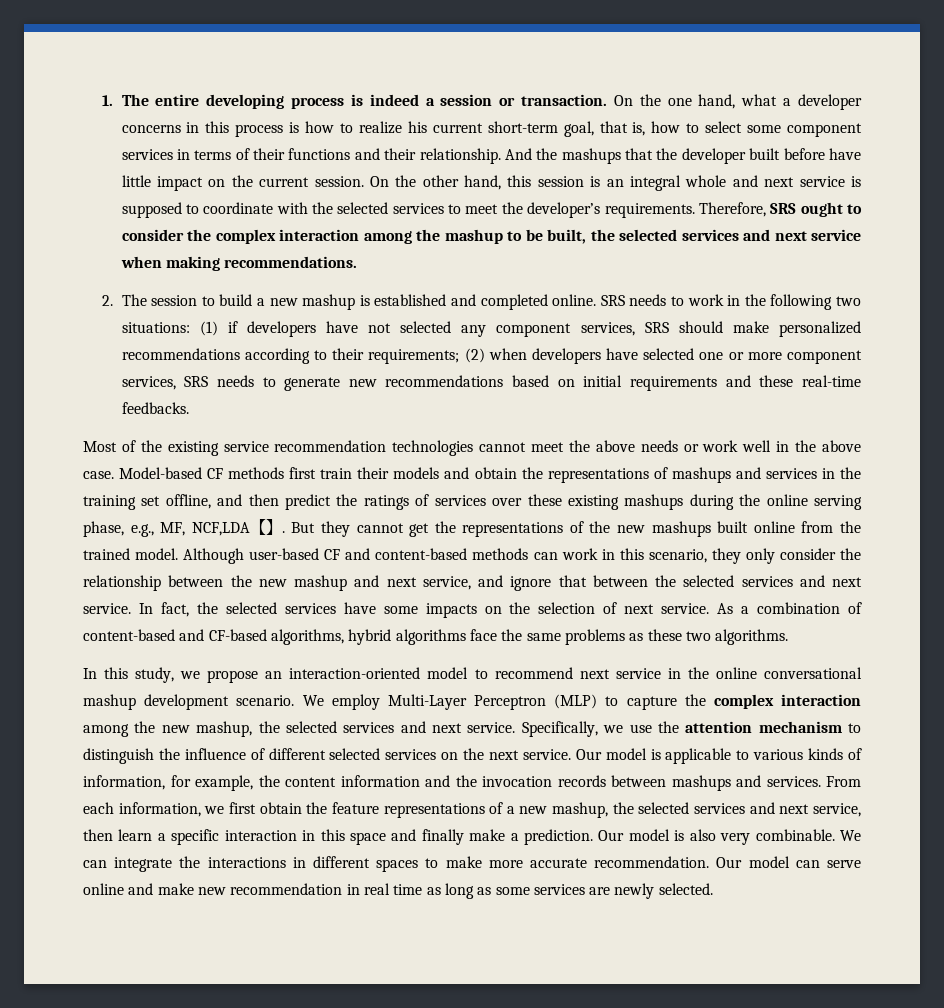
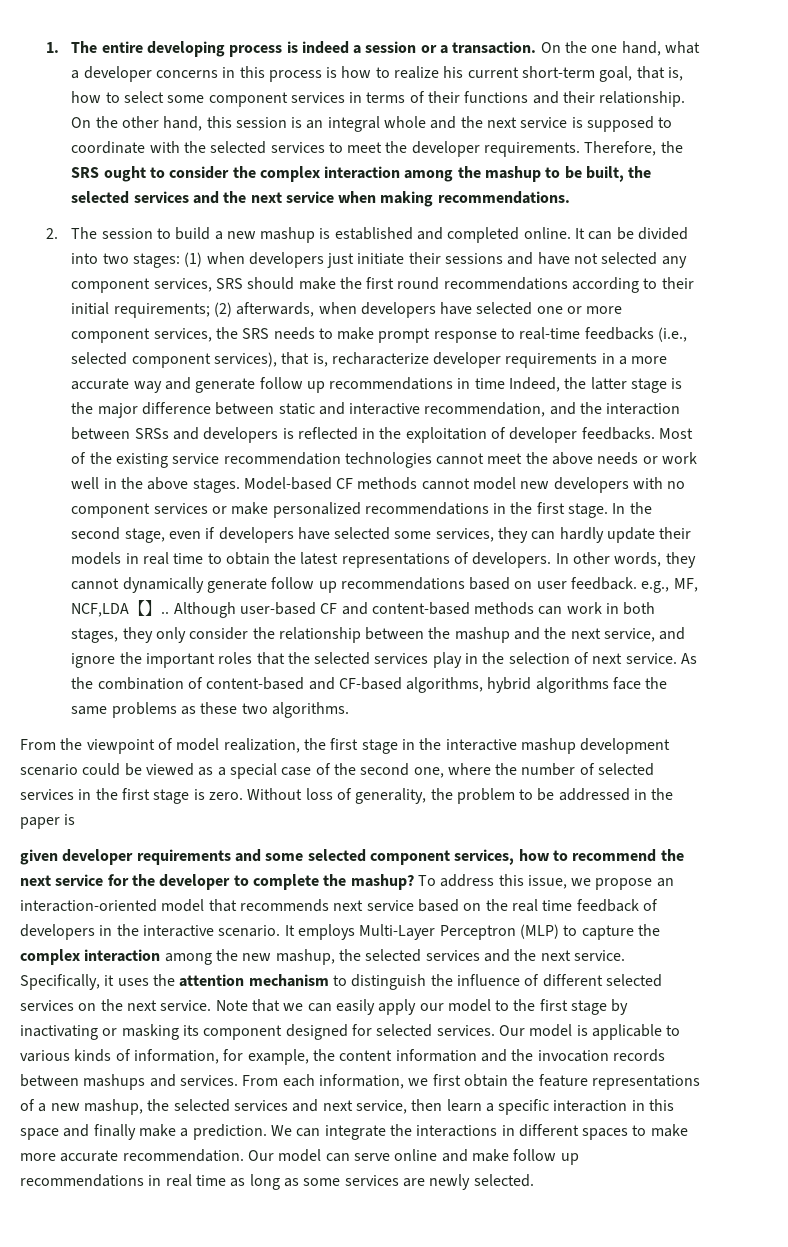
(516, 101) none -> [440,45,449,54] a
[504,148,862,164] [121,175,364,191] And the mashups that the developer built before have little impact on the current session. -> (686, 99) none
(758, 181) none -> [460,116,483,128] the
[527,202,601,218] developer’s -> [411,141,480,157] developer
(766, 209) none -> [660,141,683,153] the
(771, 235) none -> [223,191,247,203] the
[600,294,861,310] [121,321,316,337] SRS needs to work in the following two situations: (1) if developers -> [575,227,689,240] [71,252,534,268] It can be divided into two stages: (1) when developers just initiate their sessions and
[779,321,861,337] personalized -> [339,277,440,290] the first round
(365, 354) none -> [71,302,110,315] initial
(485, 355) none -> [236,302,315,317] afterwards,
[184,375,862,391] SRS needs to generate new recommendations based on initial requirements and these real-time -> [215,327,688,343] [71,352,668,368] [71,377,683,393] [71,402,681,418] [71,427,578,443] the SRS needs to make prompt response to real-time feedbacks (i.e., selected component services), that is, recharacterize developer requirements in a more accurate way and generate follow up recommendations in time Indeed, the latter stage is the major difference between static and interactive recommendation, and the interaction between SRSs and developers is reflected in the exploitation of developer
(189, 408) // -> (655, 433) none
[83,471,114,479] case. -> [192,478,240,493] stages.
[289,467,861,483] [83,494,862,510] [83,519,861,537] [83,548,179,560] first train their models and obtain the representations of mashups and services in the training set offline, and then predict the ratings of services over these existing mashups during the online serving phase, e.g., MF, NCF,LDA【】. But they cannot get the representations of the new mashups built online from the trained model. -> [421,477,686,493] [71,502,652,518] [71,527,692,543] [71,552,696,568] [71,577,698,593] [71,600,170,617] cannot model new developers with no component services or make personalized recommendations in the first stage. In the second stage, even if developers have selected some services, they can hardly update their models in real time to obtain the latest representations of developers. In other words, they cannot dynamically generate follow up recommendations based on user feedback. e.g., MF, NCF,LDA【】..
[619,548,707,563] this scenario, -> [623,602,656,615] [71,628,119,643] both stages,
[258,579,287,587] new -> (451, 633) none
(380, 581) none -> [544,627,567,639] the
[558,575,862,587] [83,602,502,618] that between the selected services and next service. In fact, the selected services have some impacts on -> [119,652,479,668] the important roles that the selected services play in
[741,606,750,614] a -> [71,677,94,689] the
[83,667,175,683] In this study, -> [20,738,671,754] [20,763,655,779] [20,788,674,804] [20,814,76,829] [20,849,684,865] [20,874,567,890] From the viewpoint of model realization, the first stage in the interactive mashup development scenario could be viewed as a special case of the second one, where the number of selected services in the first stage is zero. Without loss of generality, the problem to be addressed in the paper is // given developer requirements and some selected component services, how to recommend the next service for the developer to complete the mashup? To address this issue,
[474,667,863,679] [83,694,380,710] to recommend next service in the online conversational mashup development scenario. We employ -> [208,899,658,912] [20,924,355,940] that recommends next service based on the real time feedback of developers in the interactive scenario. It employs
(426, 727) none -> [514,949,537,961] the
[603,724,652,733] we use -> [104,975,149,986] it uses
(571, 754) none -> [215,999,629,1015] [20,1024,495,1040] Note that we can easily apply our model to the first stage by inactivating or masking its component designed for selected services.
[598,829,835,845] Our model is also very combinable. -> (267, 1132) none
[197,883,343,895] new recommendation -> [513,1149,579,1165] [20,1174,144,1187] follow up recommendations

